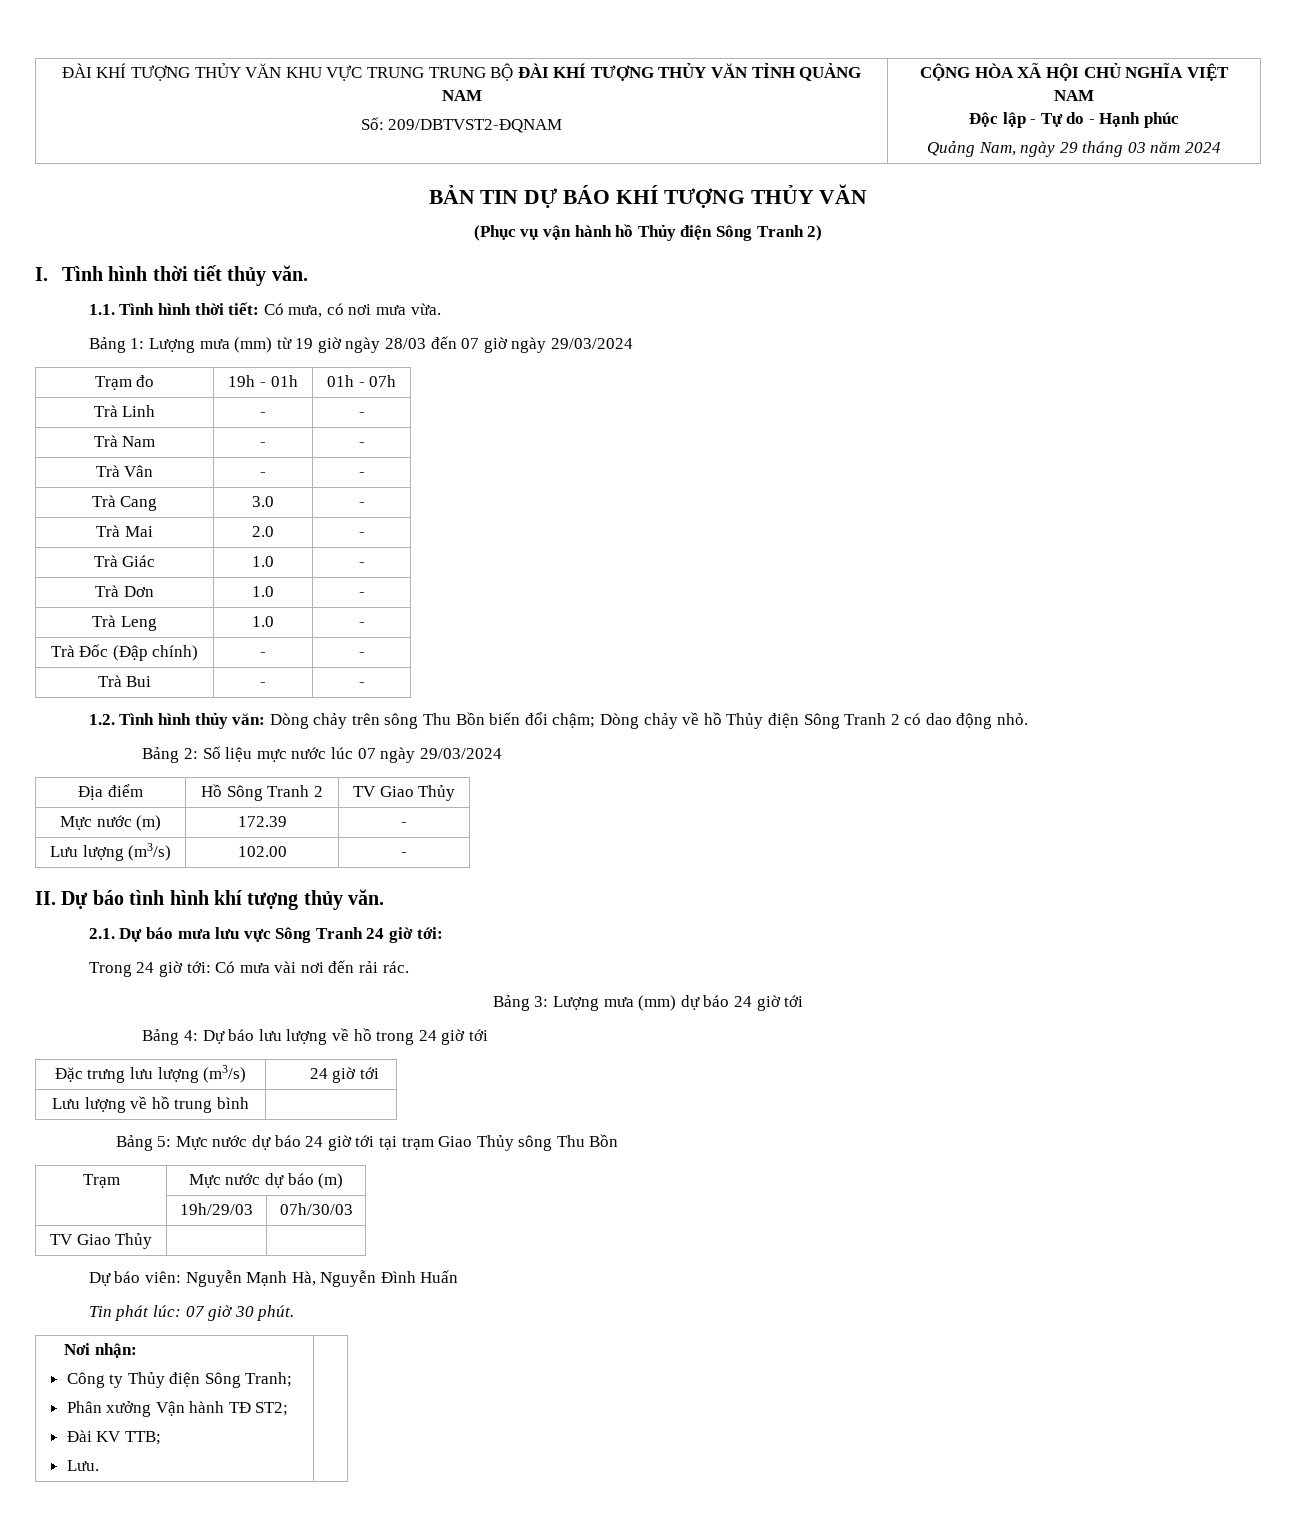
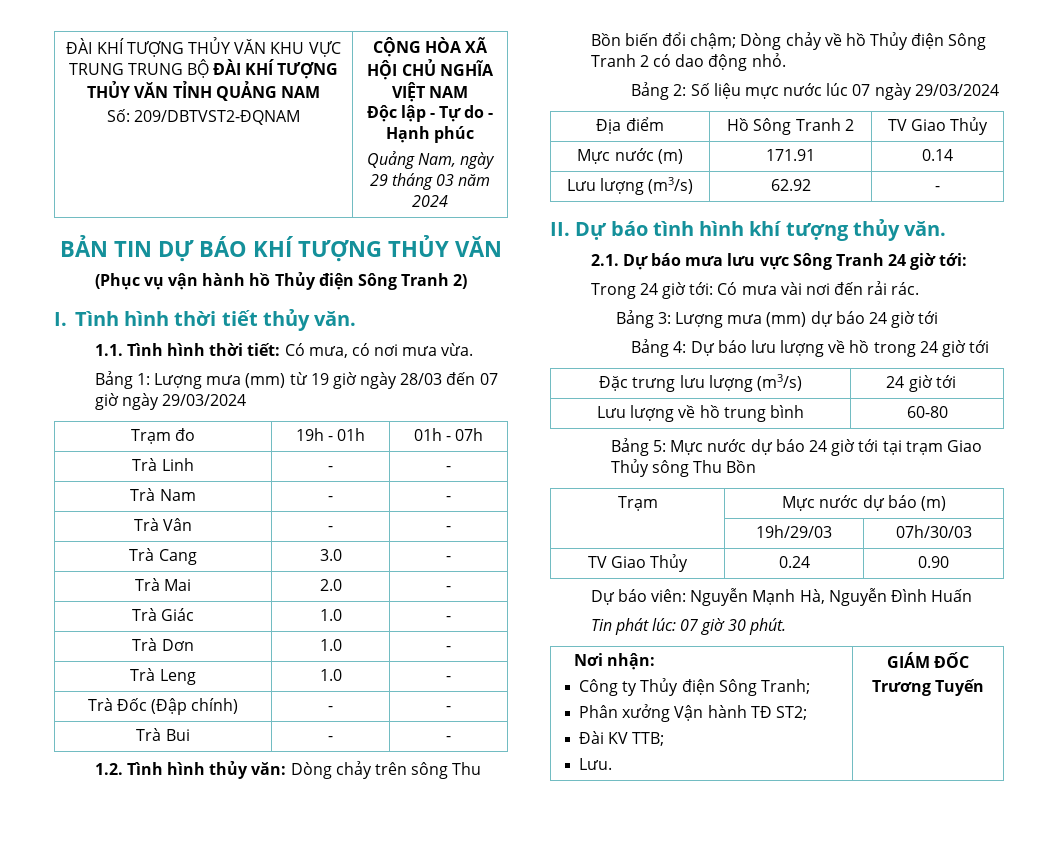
[237,816,287,827] [401,822,407,827] 172.39 | - -> [766,149,815,161] [922,149,953,161] 171.91 | 0.14
[237,846,287,857] 102.00 -> [770,179,811,191] 62.92
(249, 1103) none -> [906,406,948,418] 60-80
(153, 1241) | -> [778,556,810,568] [918,556,949,568] 0.24 | 0.90
(99, 1465) none -> [886,652,970,668] [871,679,985,696] GIÁM ĐỐC // Trương Tuyến

